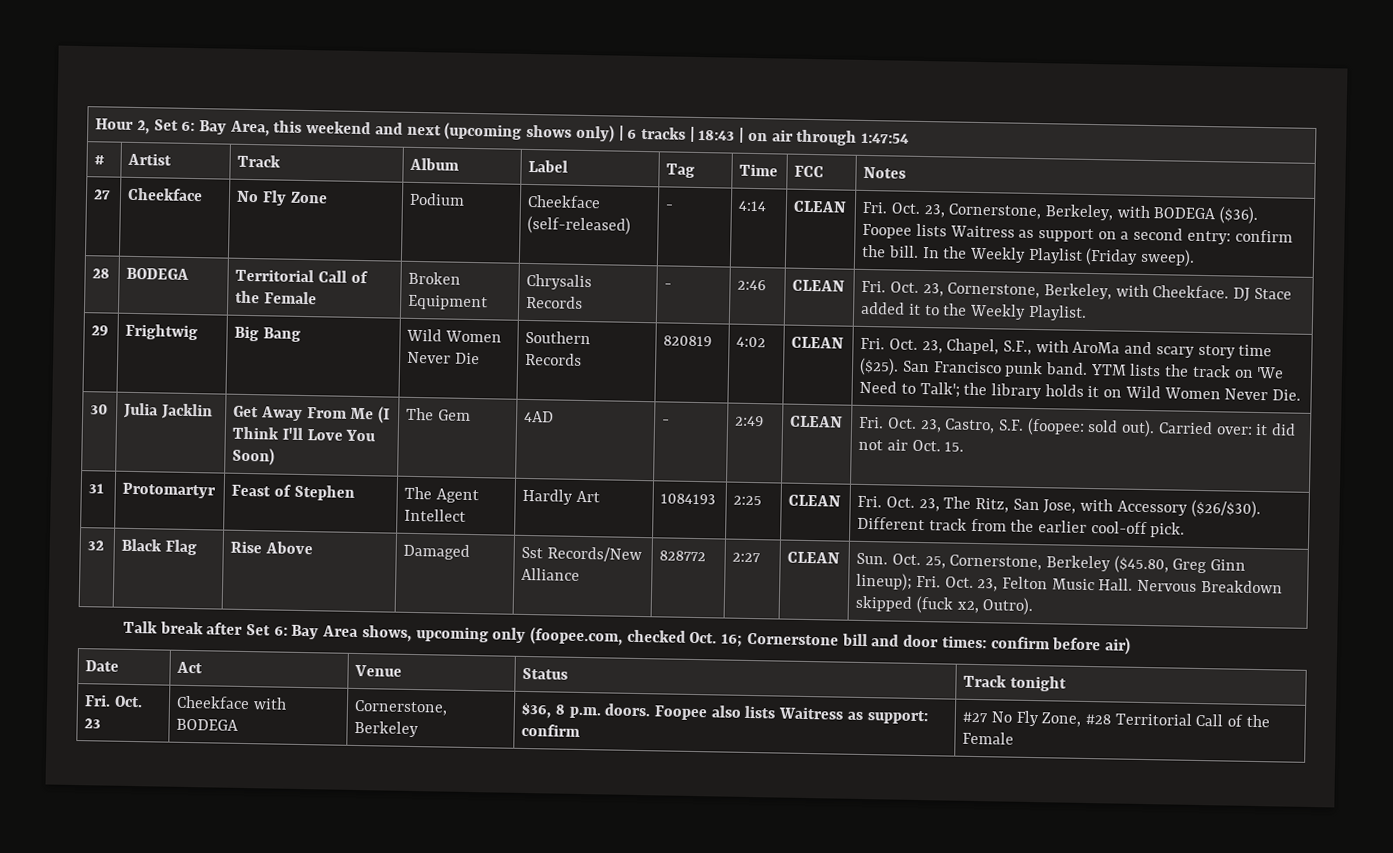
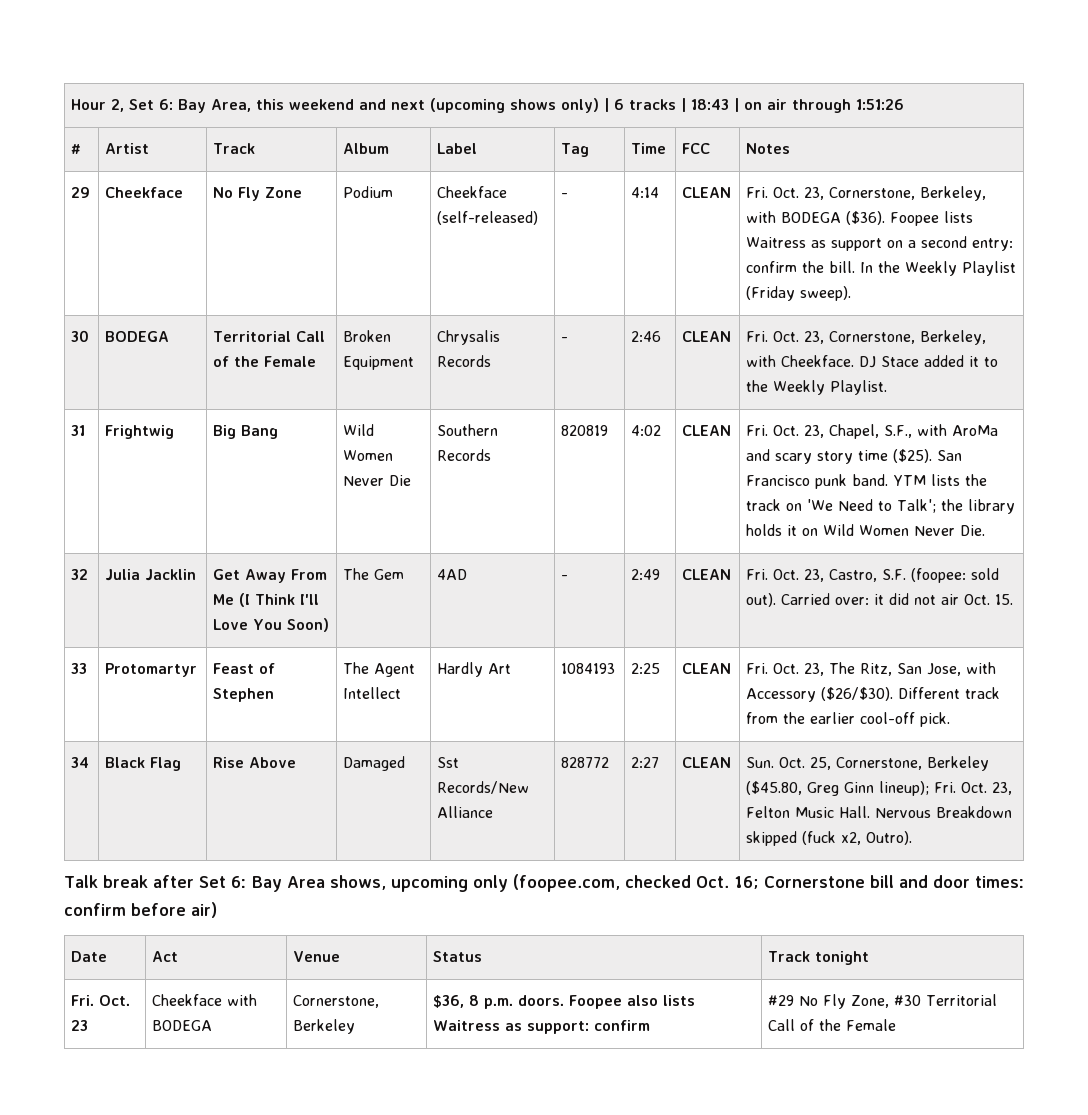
[861,132,911,144] 1:47:54 -> [856,99,905,110] 1:51:26
[93,189,112,200] 27 -> [71,187,91,198] 29
[92,268,111,279] 28 -> [71,330,90,342] 30
[91,325,110,336] 29 -> [71,425,86,436] 31
[90,404,109,415] 30 -> [71,569,89,580] 32
[88,483,105,494] 31 -> [71,663,88,674] 33
[87,540,105,551] 32 -> [71,757,90,768] 34
[962,711,989,723] #27 -> [768,995,795,1006] #29
[1085,713,1112,725] #28 -> [894,995,922,1006] #30

